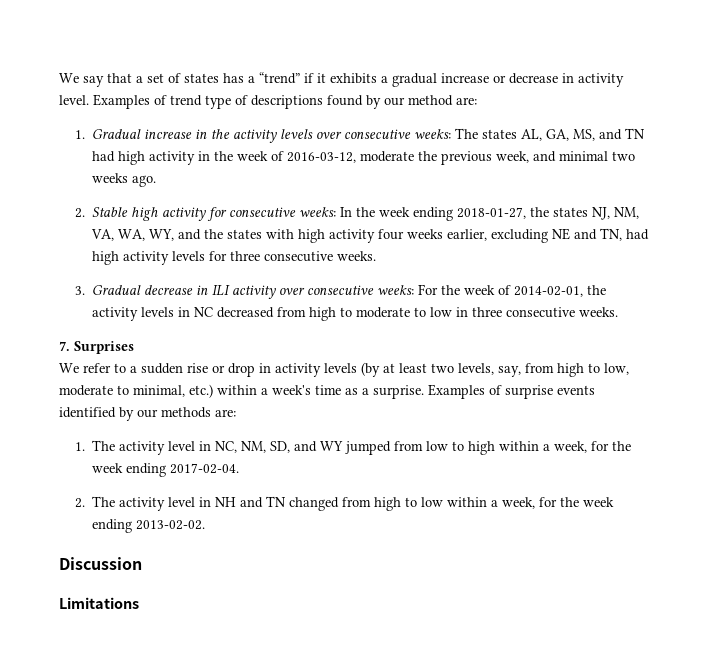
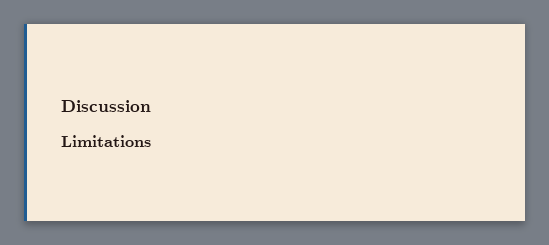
[59,72,624,87] [59,94,477,109] [74,128,646,143] [92,151,636,165] [92,173,157,187] [74,207,640,221] [91,228,650,243] [92,251,377,265] [74,284,607,299] [92,307,619,321] [59,341,134,354] [59,362,629,377] [59,384,595,399] [59,407,236,421] [74,440,632,455] [92,463,240,477] [74,496,615,511] [92,519,206,533] We say that a set of states has a “trend” if it exhibits a gradual increase or decrease in activity level. Examples of trend type of descriptions found by our method are: // 1. Gradual increase in the activity levels over consecutive weeks: The states AL, GA, MS, and TN had high activity in the week of 2016-03-12, moderate the previous week, and minimal two weeks ago. // 2. Stable high activity for consecutive weeks: In the week ending 2018-01-27, the states NJ, NM, VA, WA, WY, and the states with high activity four weeks earlier, excluding NE and TN, had high activity levels for three consecutive weeks. // 3. Gradual decrease in ILI activity over consecutive weeks: For the week of 2014-02-01, the activity levels in NC decreased from high to moderate to low in three consecutive weeks. // 7. Surprises // We refer to a sudden rise or drop in activity levels (by at least two levels, say, from high to low, moderate to minimal, etc.) within a week's time as a surprise. Examples of surprise events identified by our methods are: // 1. The activity level in NC, NM, SD, and WY jumped from low to high within a week, for the week ending 2017-02-04. // 2. The activity level in NH and TN changed from high to low within a week, for the week ending 2013-02-02. // -> (61, 106) none

